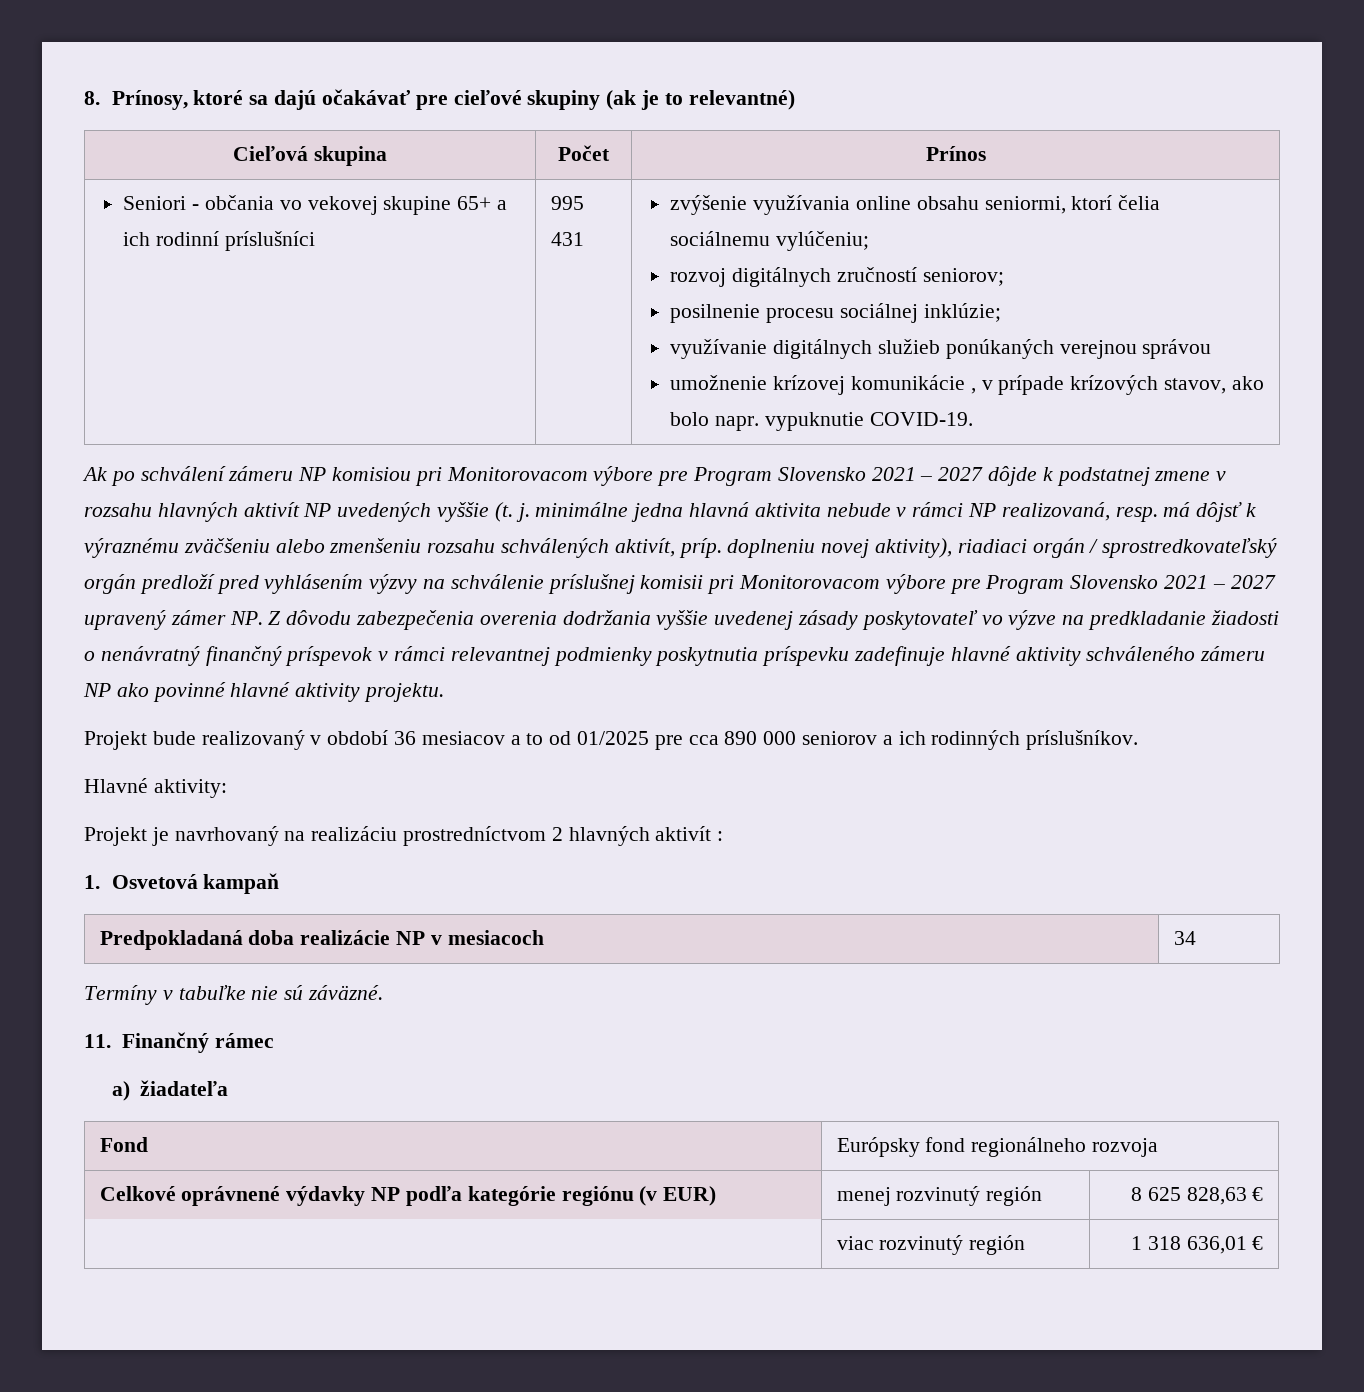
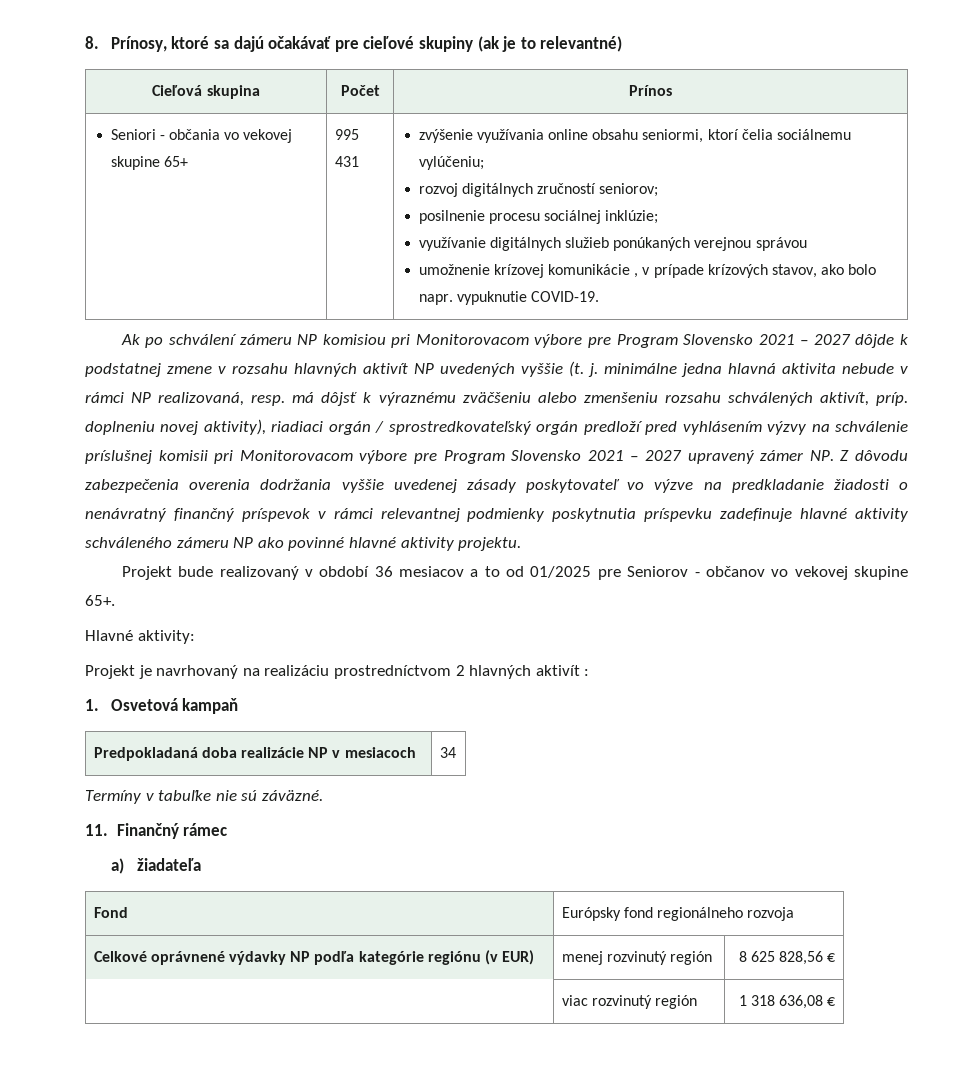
[496,200,507,210] [123,231,315,251] a ich rodinní príslušníci -> (188, 161) none
[688,730,1139,750] cca 890 000 seniorov a ich rodinných príslušníkov. -> [627,566,908,580] [85,595,115,606] Seniorov - občanov vo vekovej skupine 65+.
[1186,1187,1247,1205] 828,63 -> [779,951,824,965] 828,56
[1186,1236,1247,1254] 636,01 -> [779,995,824,1009] 636,08

